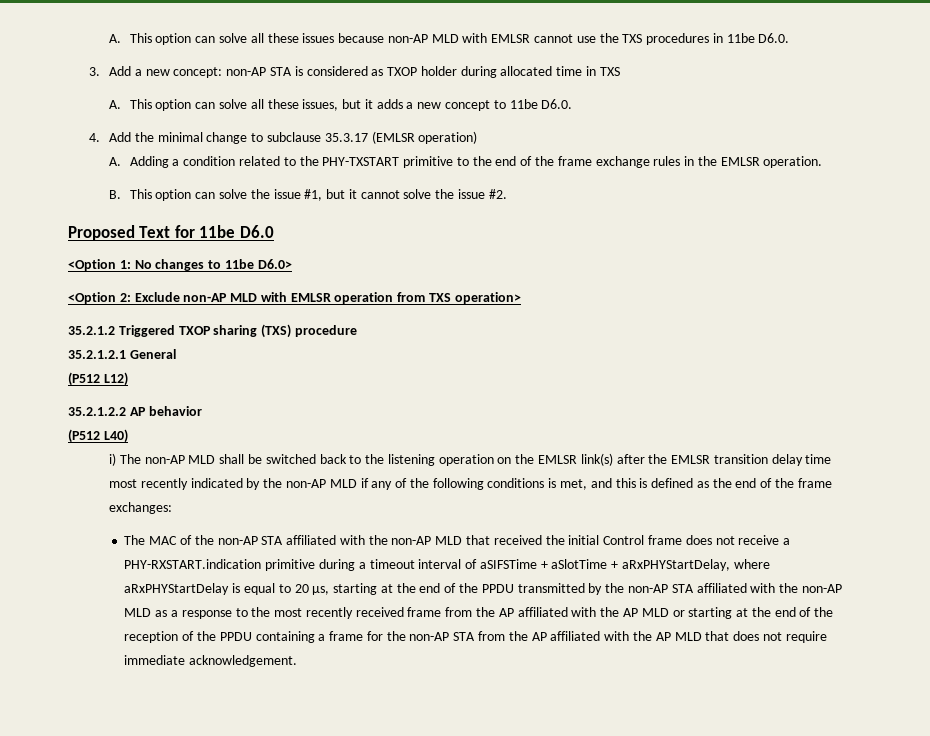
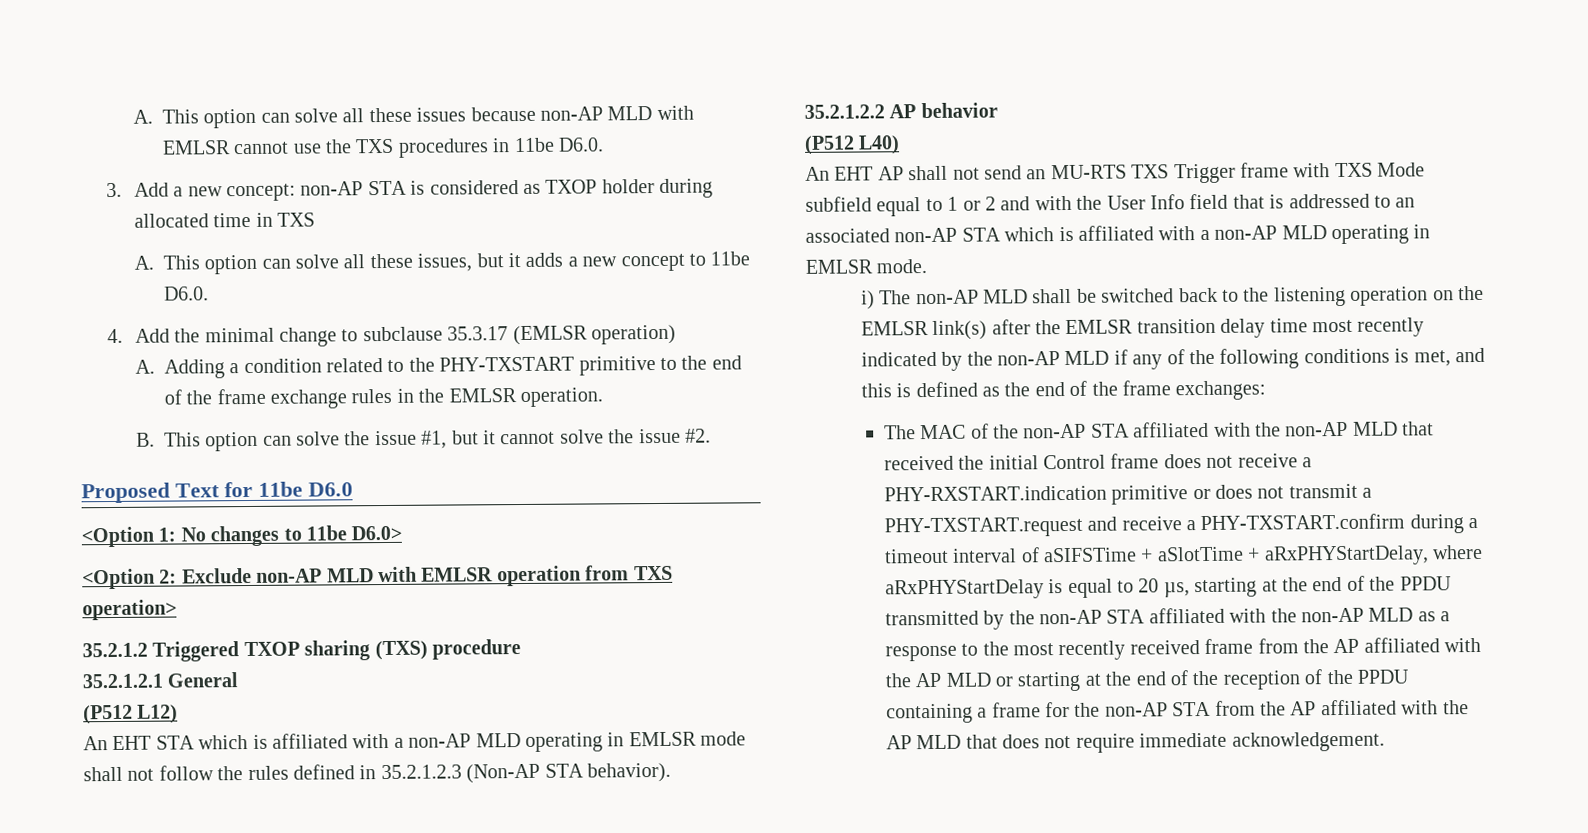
(128, 379) none -> [83,731,747,752] [83,762,671,784] // An EHT STA which is affiliated with a non-AP MLD operating in EMLSR mode shall not follow the rules defined in 35.2.1.2.3 (Non-AP STA behavior).
(128, 436) none -> [805,162,1426,184] [805,193,1416,217] [805,224,1431,245] [805,259,928,274] // An EHT AP shall not send an MU-RTS TXS Trigger frame with TXS Mode subfield equal to 1 or 2 and with the User Info field that is addressed to an associated non-AP STA which is affiliated with a non-AP MLD operating in EMLSR mode.
(316, 565) none -> [1192,483,1373,500] [883,513,1406,538] or does not transmit a PHY-TXSTART.request and receive a PHY-TXSTART.confirm

